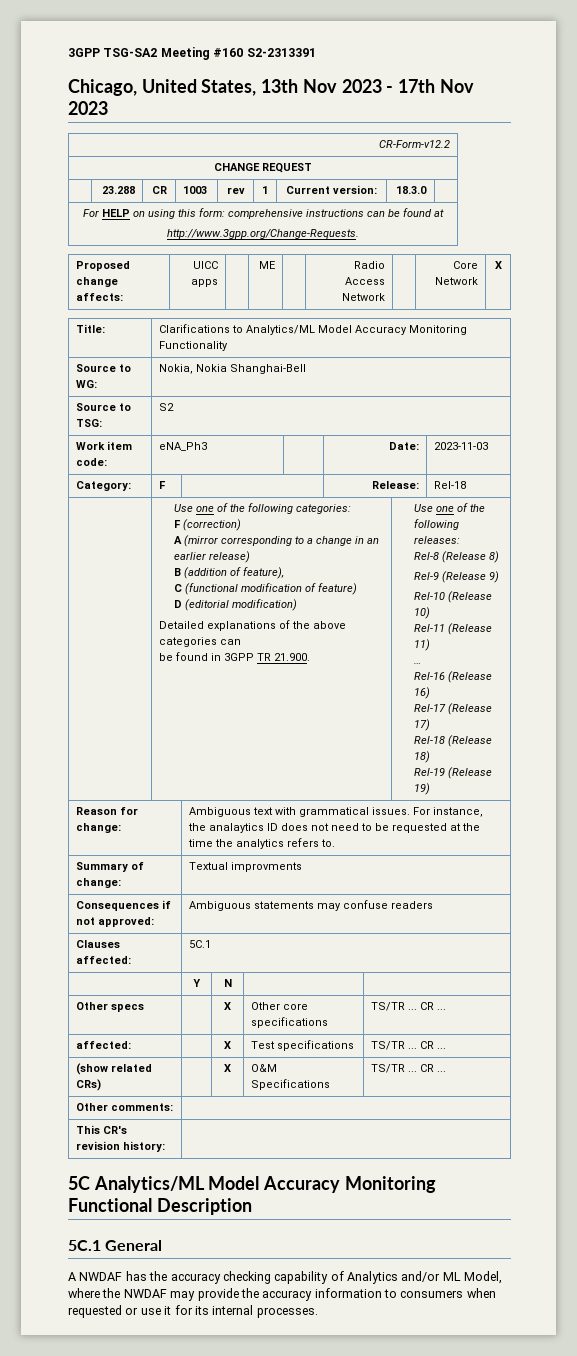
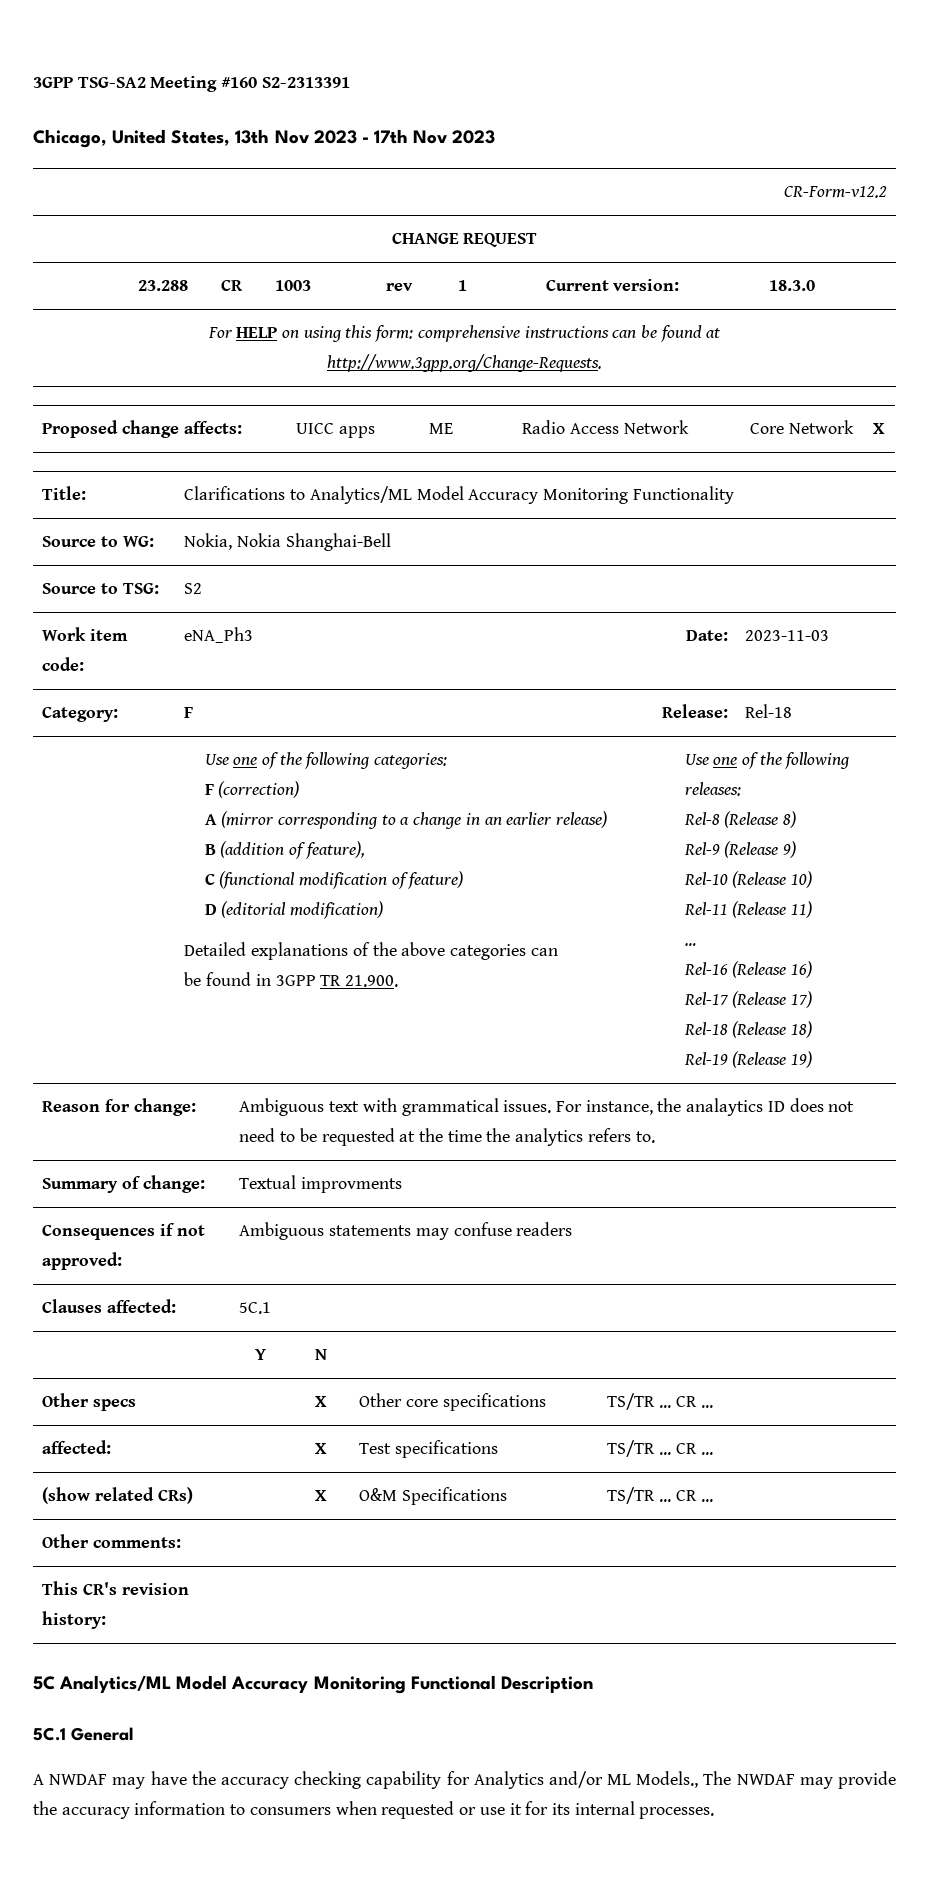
[125,1271,147,1281] has -> [112,1771,187,1789] may have
[330,1271,344,1281] of -> [446,1771,470,1785] for
[464,1271,503,1284] [68,1288,121,1298] Model, where the -> [636,1771,732,1788] Models., The

